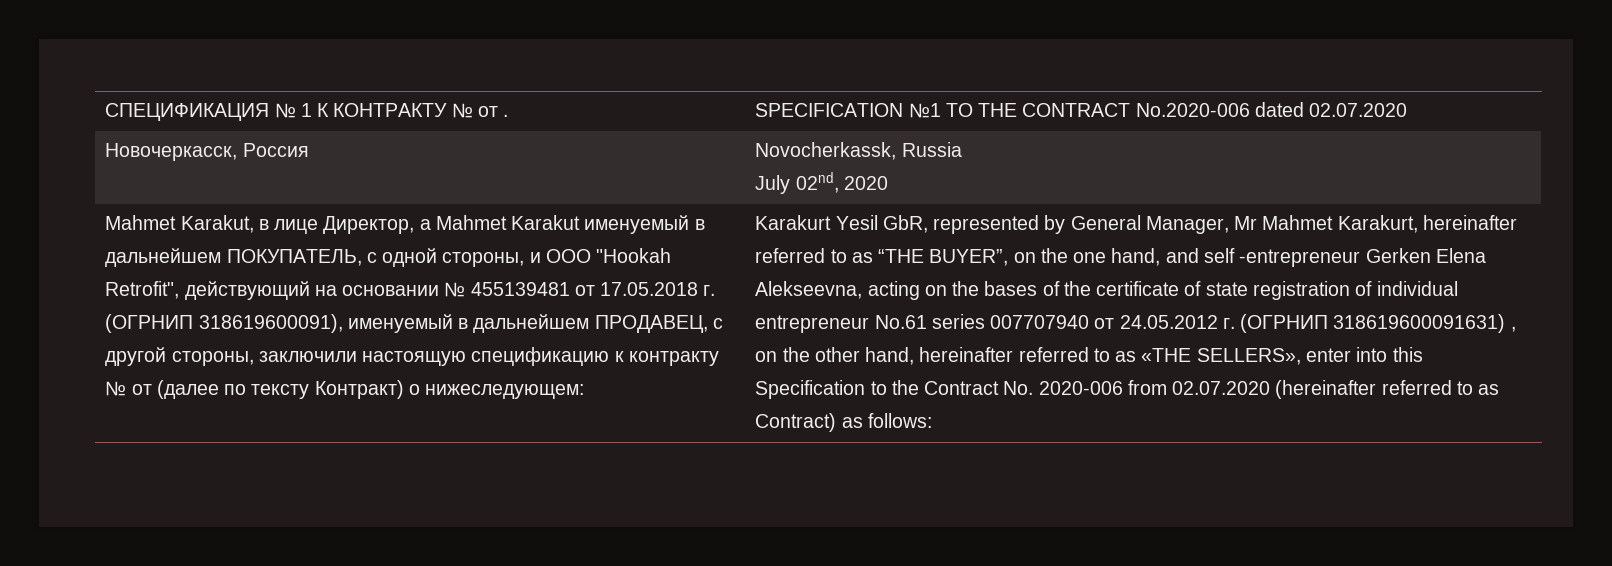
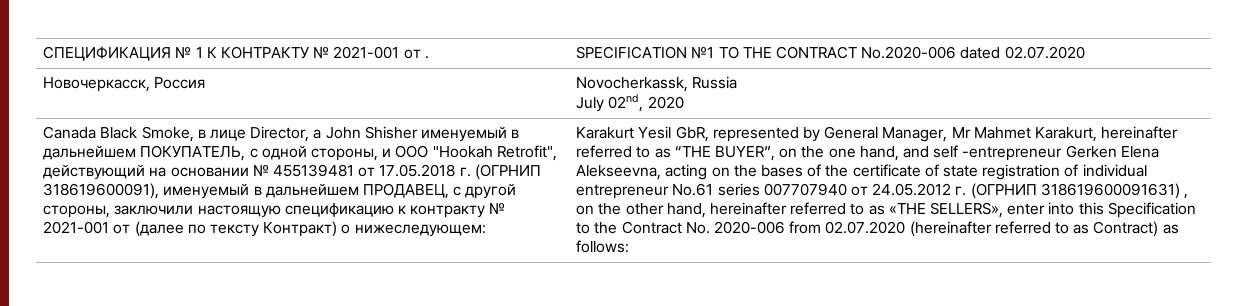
(473, 110) none -> [333,46,400,59] 2021-001
[105,215,581,234] Mahmet Karakut, в лице Директор, а Mahmet Karakut -> [43,126,418,142] Canada Black Smoke, в лице Director, а John Shisher
(127, 388) none -> [43,221,110,234] 2021-001

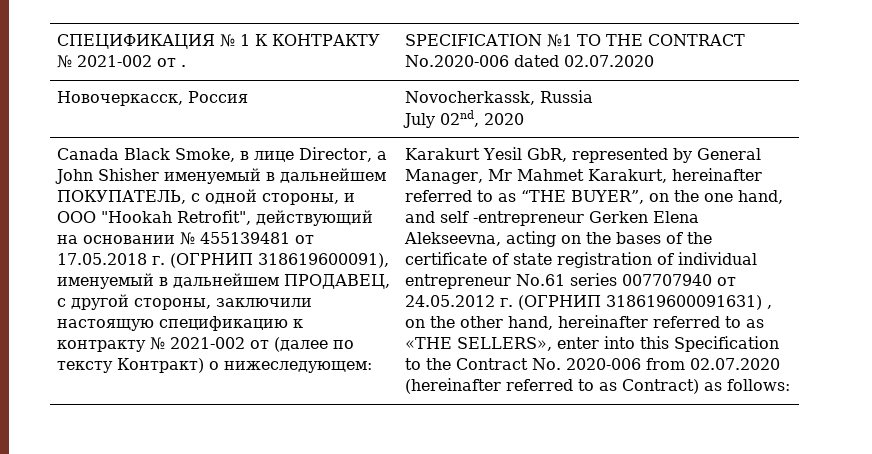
[333,46,400,59] 2021-001 -> [77,55,153,67] 2021-002
[43,221,110,234] 2021-001 -> [170,337,246,349] 2021-002

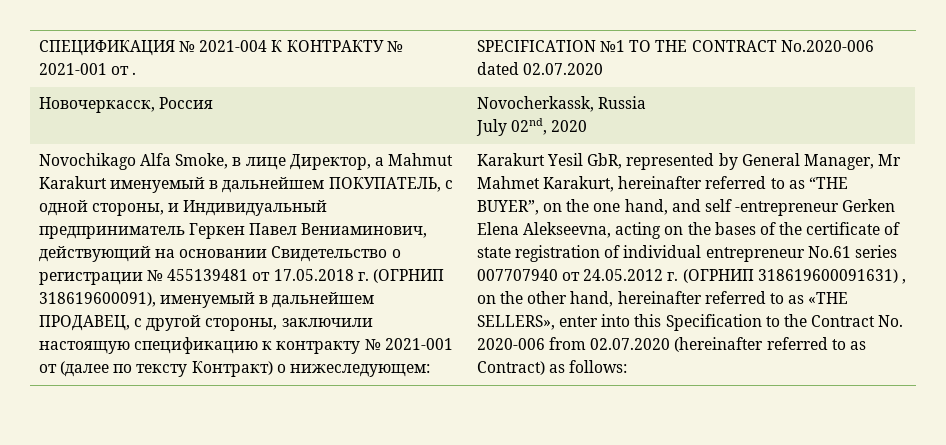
[240,34,251,46] 1 -> [199,40,268,52] 2021-004
[77,55,153,67] 2021-002 -> [38,63,107,75] 2021-001
[57,148,171,160] Canada Black -> [38,153,171,170] Novochikago Alfa
[299,147,388,162] [55,168,160,184] Director, а John Shisher -> [289,153,454,170] [38,176,107,189] Директор, а Mahmut Karakurt
[57,210,374,226] [57,235,176,244] ООО "Hookah Retrofit", действующий на основании -> [183,200,328,216] [38,223,428,239] [38,246,401,262] [38,272,143,285] Индивидуальный предприниматель Геркен Павел Вениаминович, действующий на основании Свидетельство о регистрации
[170,337,246,349] 2021-002 -> [384,338,453,350] 2021-001

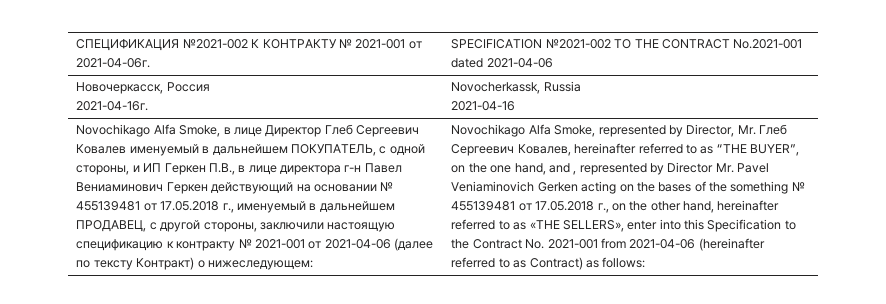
[178,40,268,52] № 2021-004 -> [182,39,248,49] №2021-002
[132,72,137,75] . -> [76,58,151,68] 2021-04-06г.
[599,40,625,52] №1 -> [545,39,611,49] №2021-002
[780,40,874,52] [476,62,603,75] No.2020-006 dated 02.07.2020 -> [733,39,803,49] [451,58,553,68] No.2021-001 dated 2021-04-06
(213, 103) none -> [76,101,149,111] // 2021-04-16г.
[475,118,588,136] July 02nd, 2020 -> [451,101,516,111] 2021-04-16
[289,153,454,170] [38,176,107,189] Директор, а Mahmut Karakurt -> [265,124,420,137] [76,144,127,154] Директор Глеб Сергеевич Ковалев
[183,200,328,216] [38,223,428,239] [38,246,401,262] [38,269,444,285] [38,292,156,307] Индивидуальный предприниматель Геркен Павел Вениаминович, действующий на основании Свидетельство о регистрации № 455139481 от 17.05.2018 г. (ОГРНИП 318619600091), -> [143,163,402,175] [76,182,394,194] [76,201,234,213] ИП Геркен П.В., в лице директора г-н Павел Вениаминович Геркен действующий на основании № 455139481 от 17.05.2018 г.,
(57, 368) none -> [324,239,391,249] 2021-04-06
[476,153,902,170] [476,176,614,192] Karakurt Yesil GbR, represented by General Manager, Mr Mahmet Karakurt, -> [451,124,788,137] [451,144,571,156] Novochikago Alfa Smoke, represented by Director, Mr. Глеб Сергеевич Ковалев,
[704,199,896,216] [476,222,611,238] self -entrepreneur Gerken Elena Alekseevna, -> [573,162,770,175] [451,181,578,192] , represented by Director Mr. Pavel Veniaminovich Gerken
[806,222,901,235] [476,245,897,262] [476,269,906,284] certificate of state registration of individual entrepreneur No.61 series 007707940 от 24.05.2012 г. (ОГРНИП 318619600091631) , -> [730,181,805,194] [451,201,609,213] something № 455139481 от 17.05.2018 г.,
[476,337,671,350] 2020-006 from 02.07.2020 -> [547,238,696,249] 2021-001 from 2021-04-06

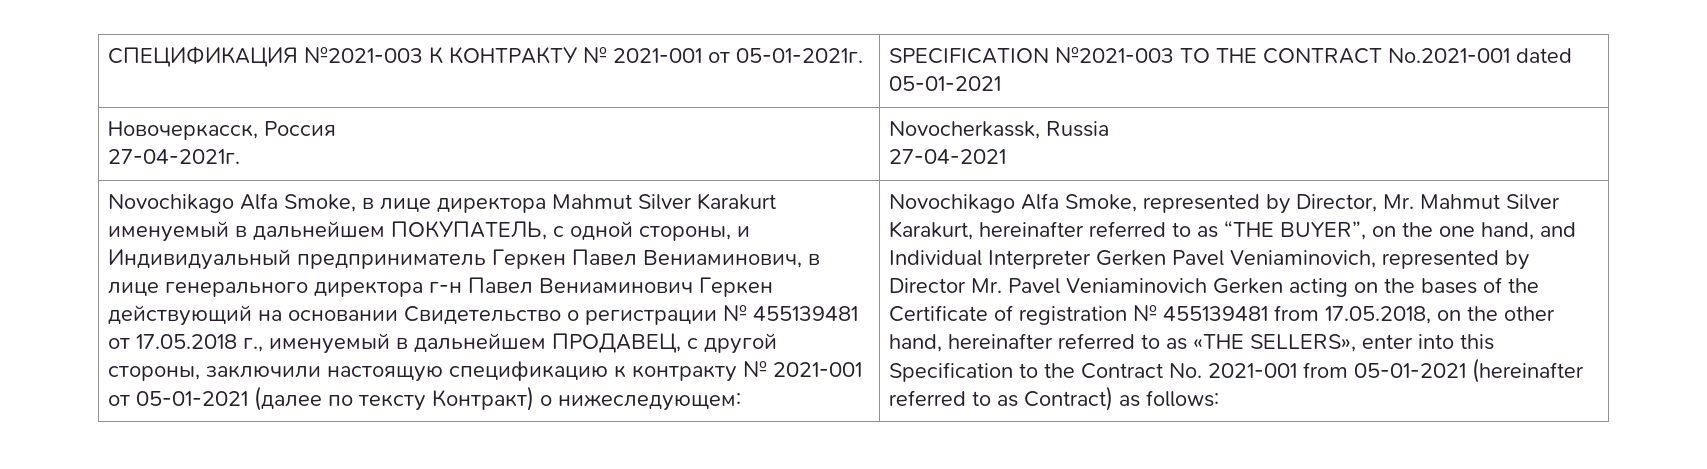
[182,39,248,49] №2021-002 -> [304,47,424,63] №2021-003
[76,58,151,68] 2021-04-06г. -> [736,48,864,63] 05-01-2021г.
[545,39,611,49] №2021-002 -> [1055,47,1175,63] №2021-003
[486,58,553,68] 2021-04-06 -> [889,76,1002,91] 05-01-2021
[76,101,149,111] 2021-04-16г. -> [108,149,241,164] 27-04-2021г.
[451,101,516,111] 2021-04-16 -> [889,149,1007,164] 27-04-2021
[265,124,420,137] [76,144,127,154] Директор Глеб Сергеевич Ковалев -> [437,193,777,213] директора Mahmut Silver Karakurt
[143,163,277,175] ИП Геркен П.В., в лице -> [108,249,821,270] [107,282,309,297] Индивидуальный предприниматель Геркен Павел Вениаминович, в лице генерального
(377, 188) none -> [404,306,718,325] Свидетельство о регистрации
[324,239,391,249] 2021-04-06 -> [136,391,249,406] 05-01-2021
[759,124,788,135] [451,144,571,156] Глеб Сергеевич Ковалев, -> [1420,194,1561,210] [889,221,974,240] Mahmut Silver Karakurt,
[573,171,577,175] , -> [889,250,1377,269] Individual Interpreter Gerken Pavel Veniaminovich,
[730,181,805,194] [451,201,609,213] something № 455139481 от 17.05.2018 г., -> [889,305,1432,325] Certificate of registration № 455139481 from 17.05.2018,
[629,239,696,249] 2021-04-06 -> [1354,363,1467,378] 05-01-2021

